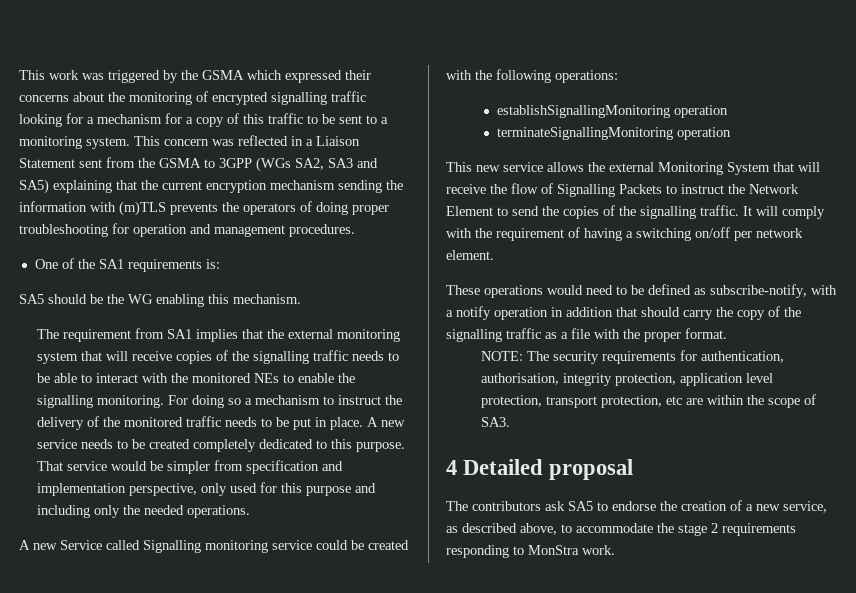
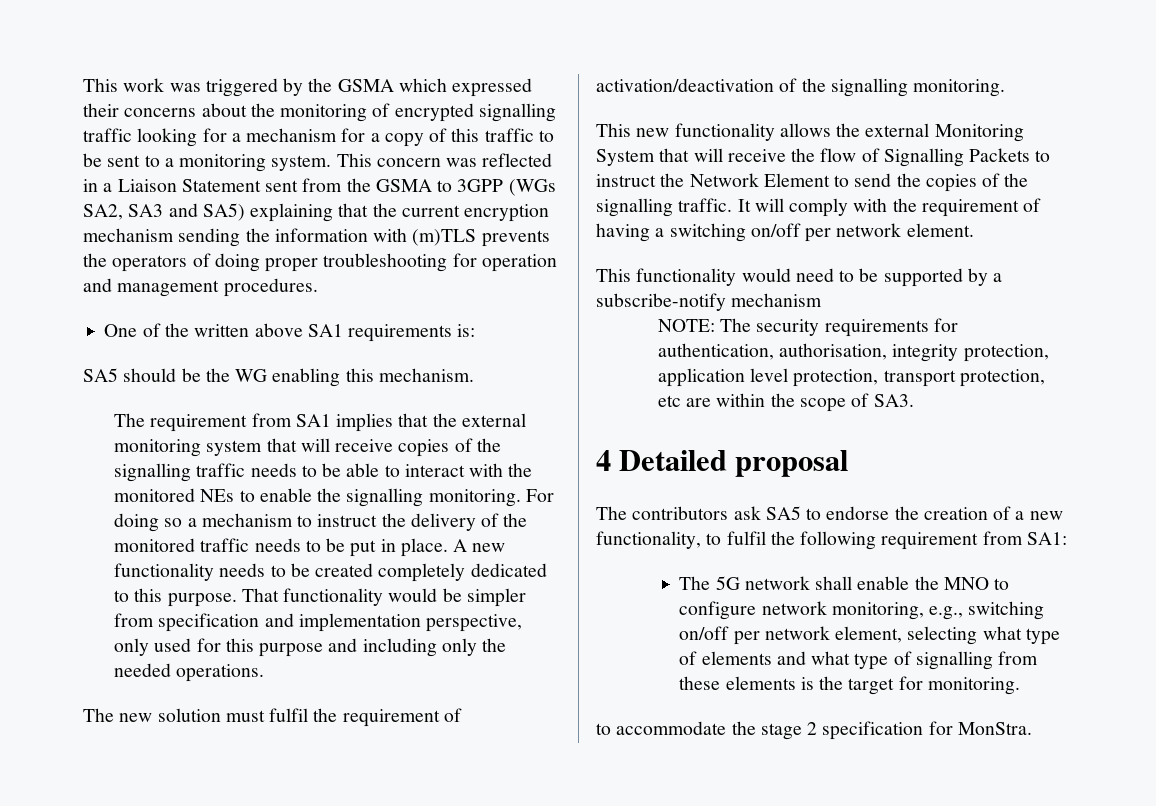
(95, 264) none -> [194,323,303,337] written above
[36,439,77,449] service -> [113,563,214,581] functionality
[66,461,107,471] service -> [283,588,384,606] functionality
[19,540,409,553] [446,69,618,83] [496,105,728,118] [496,127,731,140] A new Service called Signalling monitoring service could be created with the following operations: // establishSignallingMonitoring operation // terminateSignallingMonitoring operation -> [83,708,462,727] [596,78,1006,97] The new solution must fulfil the requirement of activation/deactivation of the signalling monitoring.
[503,162,543,172] service -> [674,123,775,141] functionality
[446,285,543,298] These operations -> [596,268,737,286] This functionality
[648,284,837,298] [446,306,801,320] [446,328,727,342] defined as subscribe-notify, with a notify operation in addition that should carry the copy of the signalling traffic as a file with the proper format. -> [883,268,1003,287] [596,293,823,311] supported by a subscribe-notify mechanism
[783,501,827,513] [446,523,557,535] service, as described above, -> [596,531,1067,550] [679,576,1010,590] [679,601,1045,620] [679,626,1060,645] [679,651,1039,670] [679,676,1020,695] functionality, to fulfil the following requirement from SA1: // The 5G network shall enable the MNO to configure network monitoring, e.g., switching on/off per network element, selecting what type of elements and what type of signalling from these elements is the target for monitoring. //
[722,523,796,536] [446,545,615,558] requirements responding to MonStra work. -> [822,721,1032,740] specification for MonStra.

